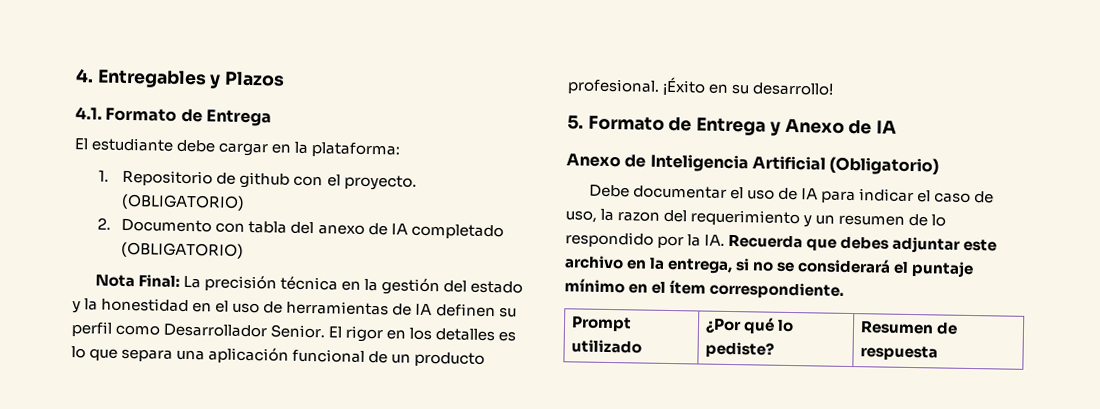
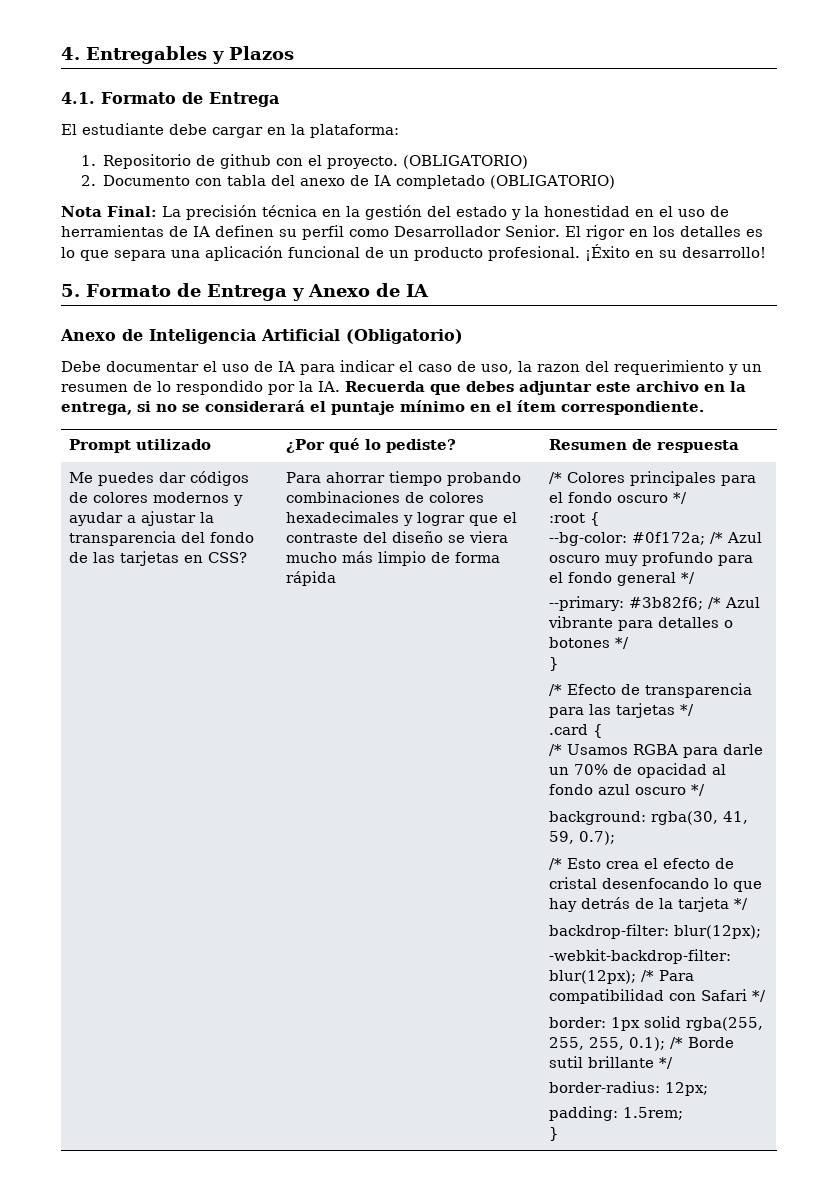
(938, 353) none -> [69,471,250,486] [69,492,244,506] [69,511,215,526] [69,531,255,546] [69,551,248,566] [286,471,522,486] [286,491,485,503] [286,511,518,526] [286,531,509,543] [286,551,501,566] [286,571,337,586] [549,471,757,486] [549,492,688,504] [549,512,601,526] [549,532,763,546] [549,552,754,566] [549,572,696,586] [549,596,761,611] [548,616,734,631] [549,637,630,649] [549,657,560,671] [549,683,753,698] [549,703,695,718] [549,724,604,738] [549,744,764,758] [549,763,727,778] [549,784,706,796] [549,811,749,825] [549,831,616,845] [549,858,735,870] [549,877,763,892] [549,897,749,912] [549,924,762,939] [549,949,732,964] [549,970,695,984] [549,989,767,1004] [549,1016,764,1031] [549,1037,735,1051] [549,1056,674,1069] [549,1081,709,1096] [549,1106,684,1121] [549,1127,560,1141] // Me puedes dar códigos de colores modernos y ayudar a ajustar la transparencia del fondo de las tarjetas en CSS? | Para ahorrar tiempo probando combinaciones de colores hexadecimales y lograr que el contraste del diseño se viera mucho más limpio de forma rápida | /* Colores principales para el fondo oscuro */ // :root { // --bg-color: #0f172a; /* Azul oscuro muy profundo para el fondo general */ // --primary: #3b82f6; /* Azul vibrante para detalles o botones */ // } // /* Efecto de transparencia para las tarjetas */ // .card { // /* Usamos RGBA para darle un 70% de opacidad al fondo azul oscuro */ // background: rgba(30, 41, 59, 0.7); // /* Esto crea el efecto de cristal desenfocando lo que hay detrás de la tarjeta */ // backdrop-filter: blur(12px); // -webkit-backdrop-filter: blur(12px); /* Para compatibilidad con Safari */ // border: 1px solid rgba(255, 255, 255, 0.1); /* Borde sutil brillante */ // border-radius: 12px; // padding: 1.5rem; // }

